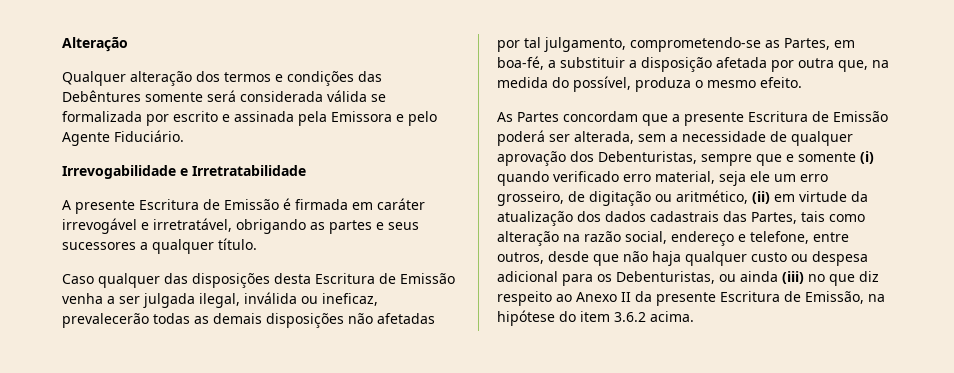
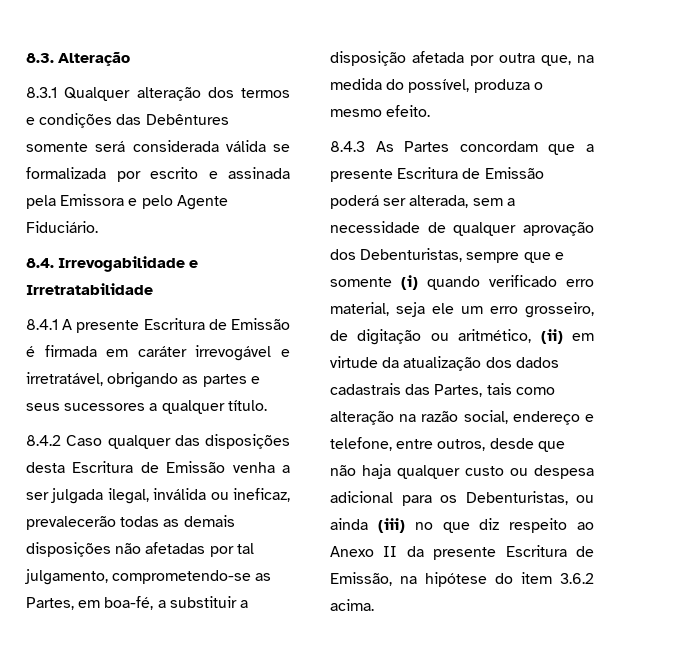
(62, 44) none -> [26,53,54,63] 8.3.
(128, 44) none -> [26,87,57,98] 8.3.1
(184, 136) none -> [26,258,54,268] 8.4.
(306, 170) none -> [26,319,58,330] 8.4.1
(257, 244) none -> [26,435,61,446] 8.4.2
(802, 82) none -> [330,141,365,152] 8.4.3

